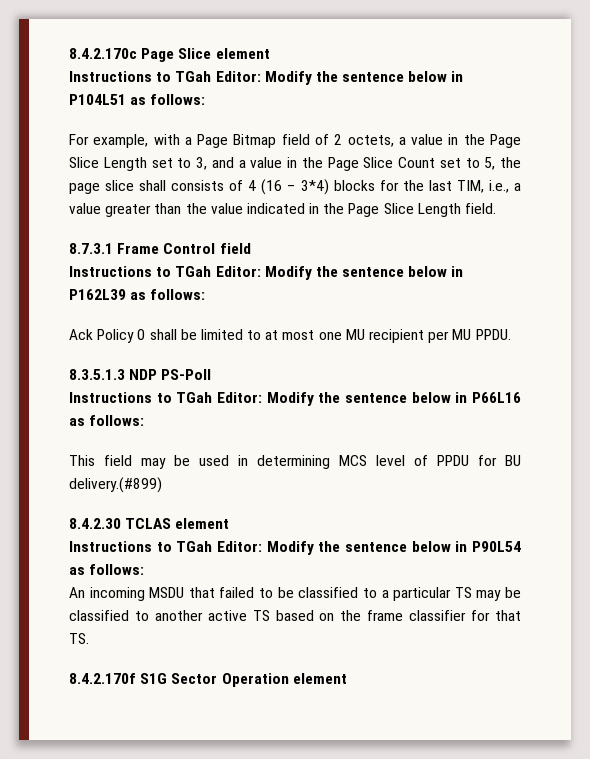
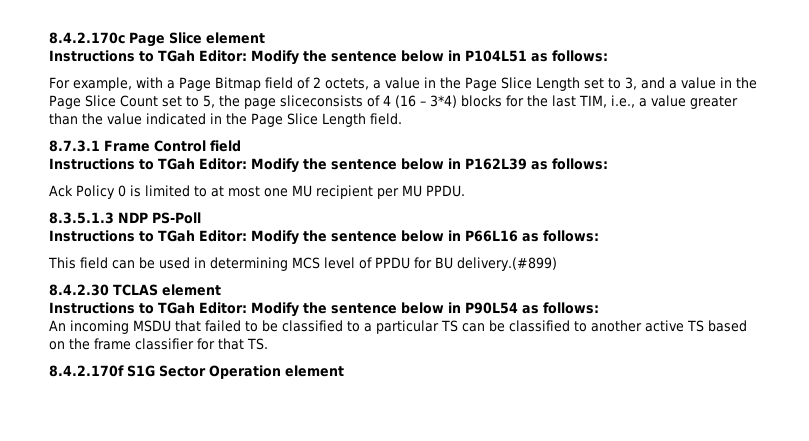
[105,180,225,191] slice shall consists -> [280,95,363,107] sliceconsists
[149,329,197,340] shall be -> [130,185,141,197] is
[141,458,166,469] may -> [112,260,135,269] can
[476,590,502,601] may -> [462,323,485,332] can

